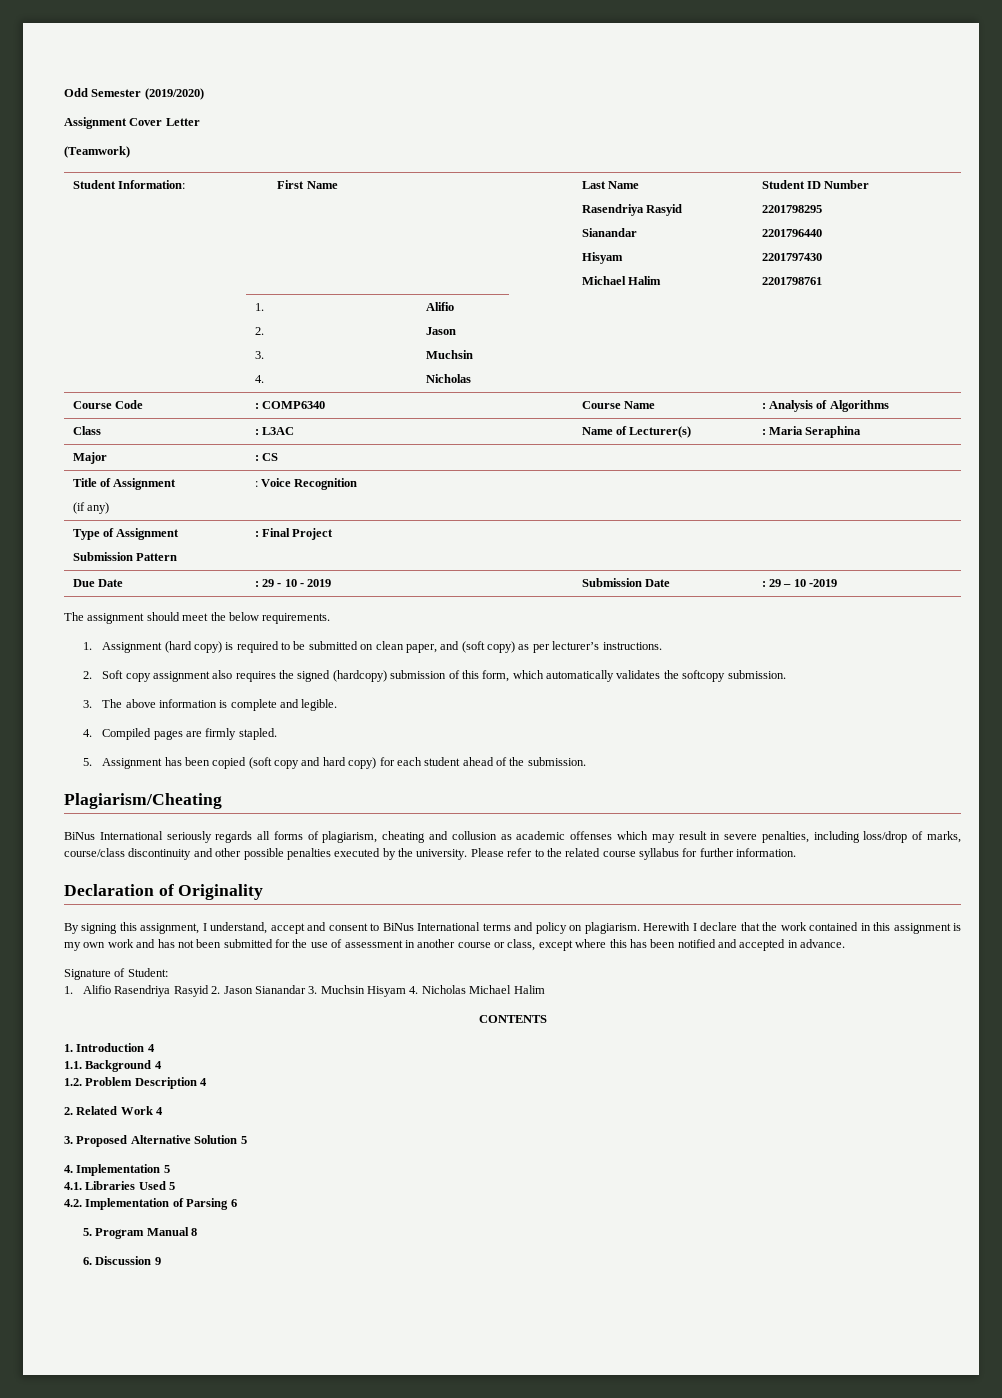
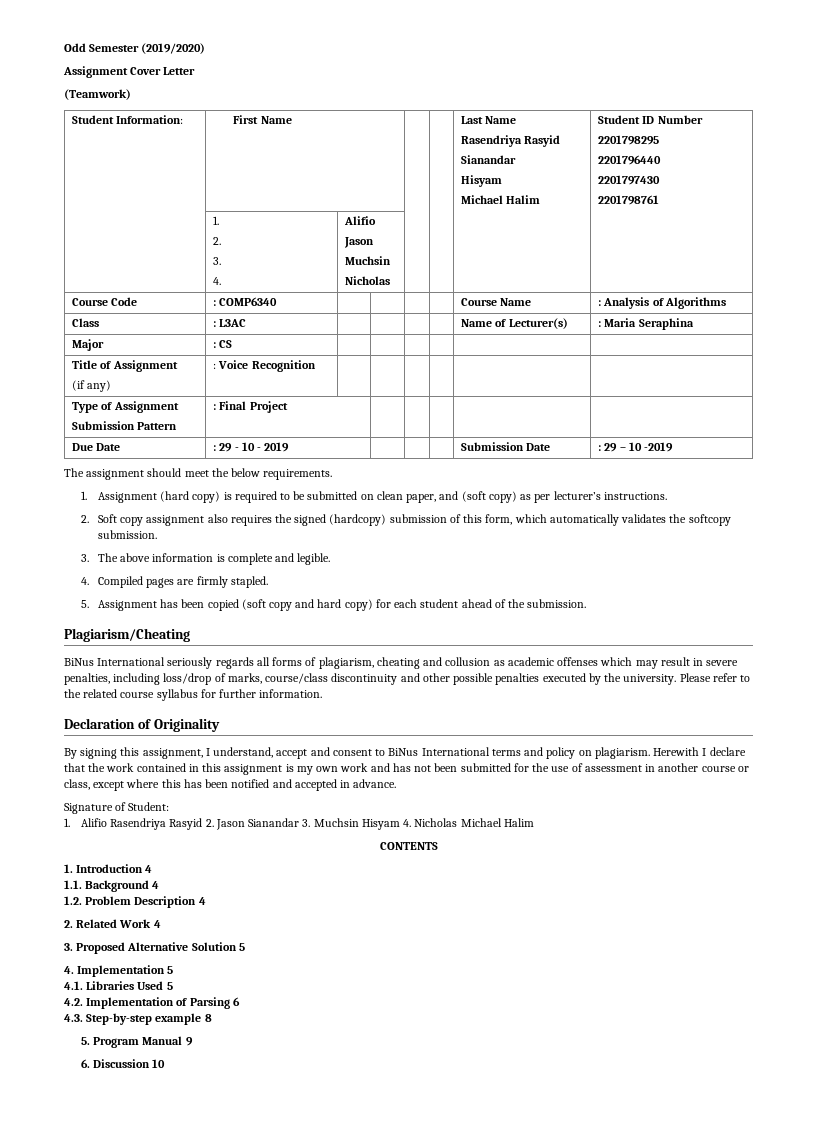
(237, 1203) none -> [64,1013,212,1025] // 4.3. Step-by-step example 8
[191,1228,198,1236] 8 -> [185,1037,193,1046] 9
[154,1257,161,1265] 9 -> [152,1059,166,1068] 10

